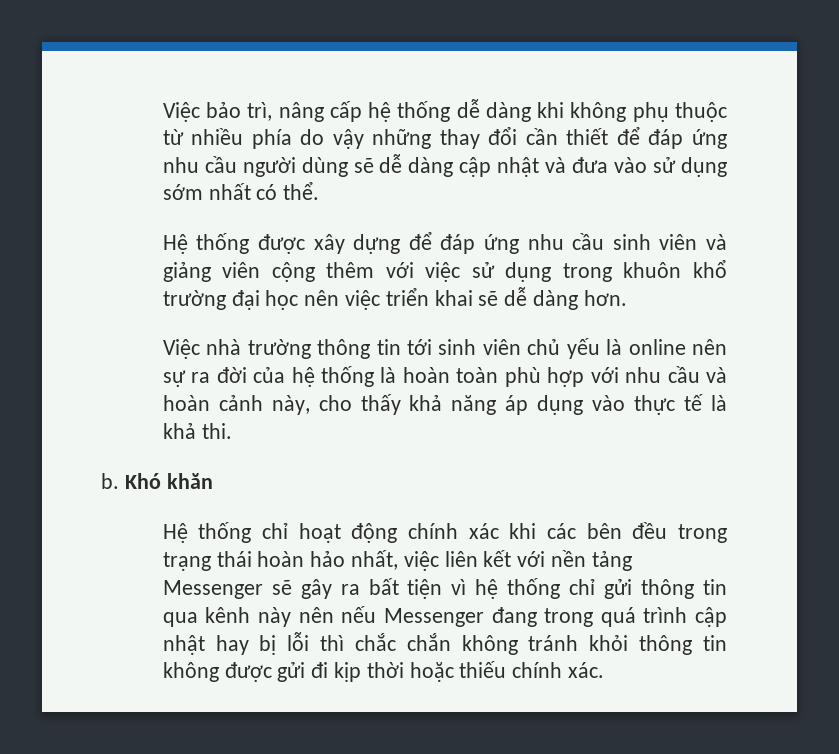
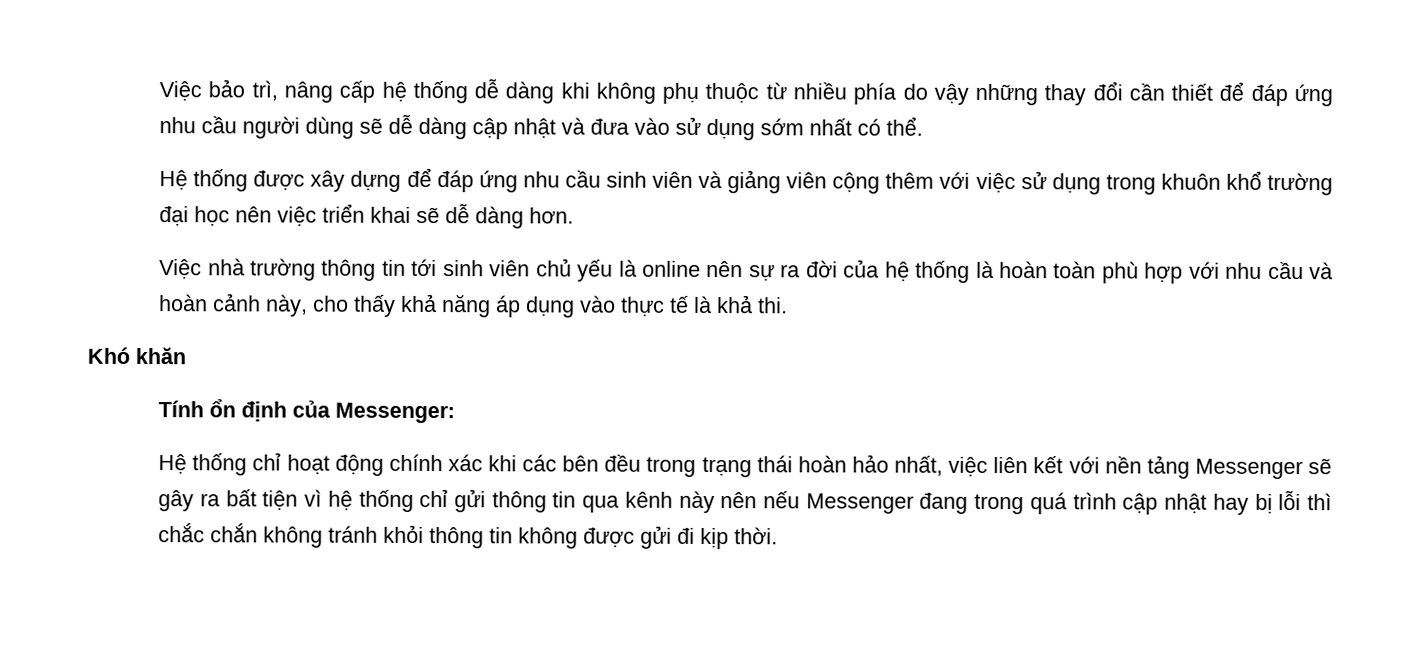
[101,473,119,489] b. -> (789, 305) none
(213, 481) none -> [158,399,456,424] // Tính ổn định của Messenger:
[366,661,605,682] thời hoặc thiếu chính xác. -> [734,527,779,545] thời.

